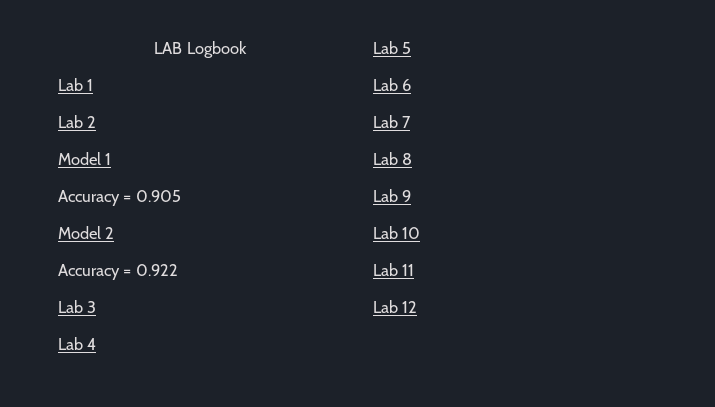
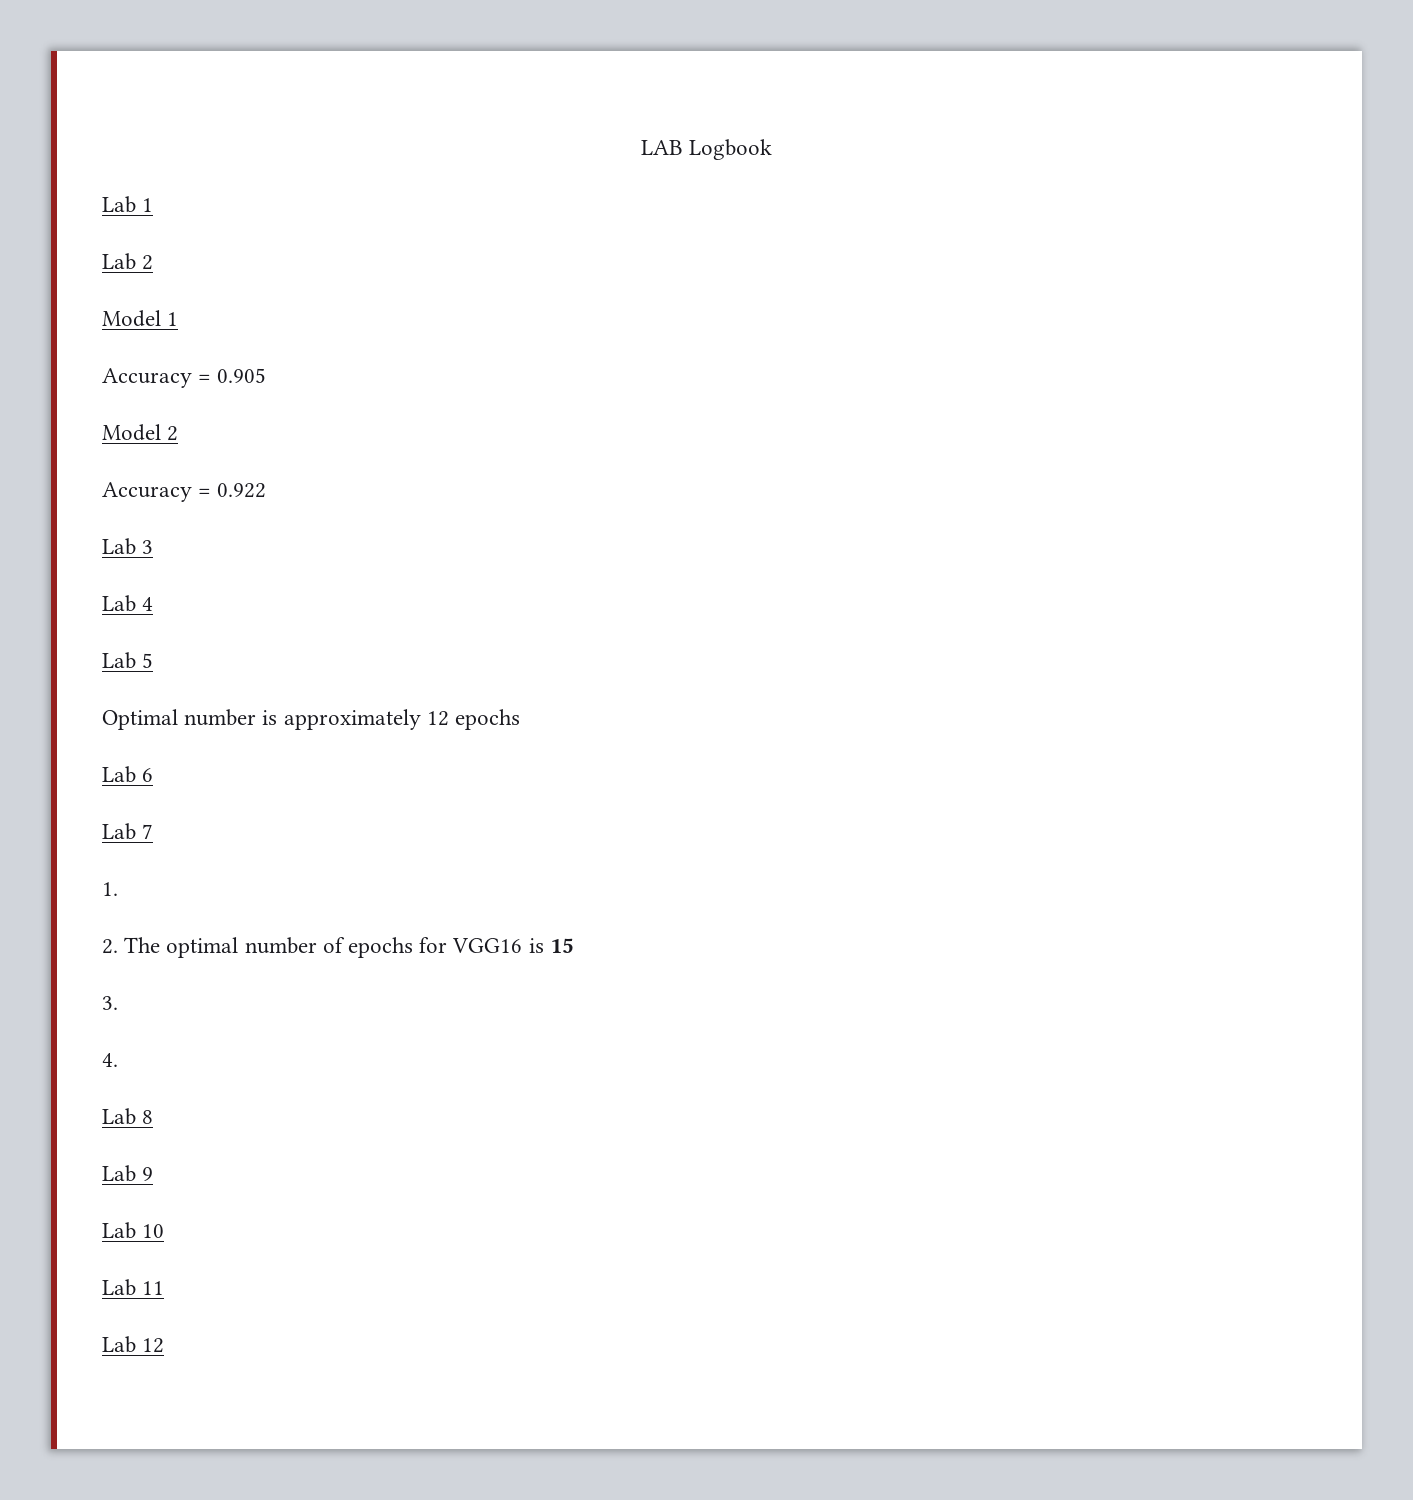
[373,78,412,91] [373,115,412,128] Lab 6 // Lab 7 -> [102,709,521,730] [102,766,154,783] [102,823,154,840] [102,882,118,896] [102,937,574,958] [102,996,118,1010] [102,1053,118,1067] Optimal number is approximately 12 epochs // Lab 6 // Lab 7 // 1. // 2. The optimal number of epochs for VGG16 is 15 // 3. // 4.

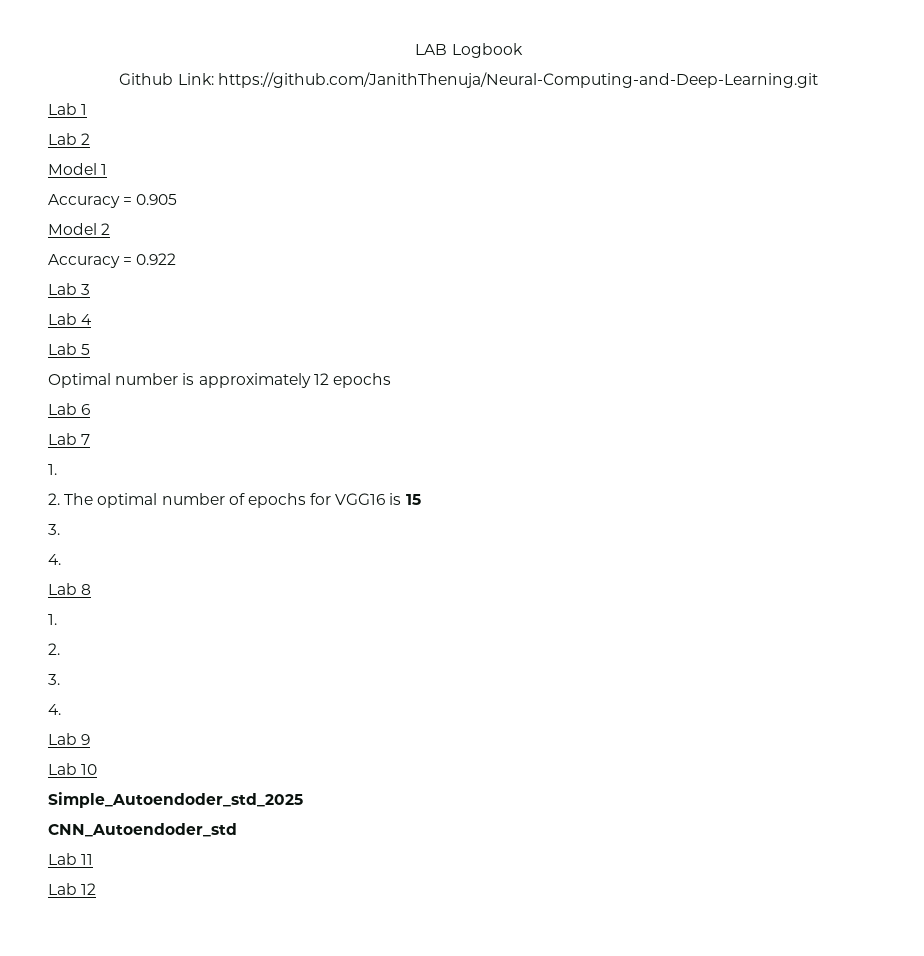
(773, 149) none -> [119,72,818,88] // Github Link: https://github.com/JanithThenuja/Neural-Computing-and-Deep-Learning.git
(154, 1117) none -> [48,614,57,625] [48,643,60,655] [48,674,60,685] [48,704,61,715] // 1. // 2. // 3. // 4.
(165, 1231) none -> [48,792,303,808] [48,823,237,837] // Simple_Autoendoder_std_2025 // CNN_Autoendoder_std

